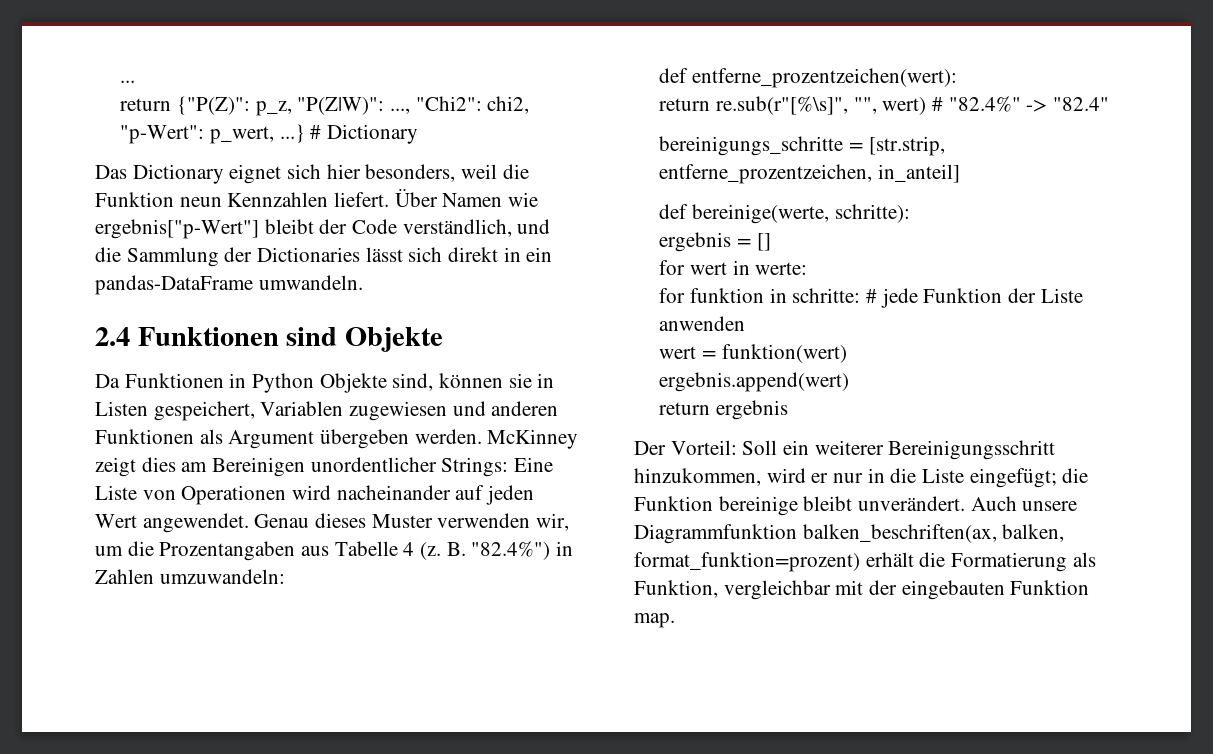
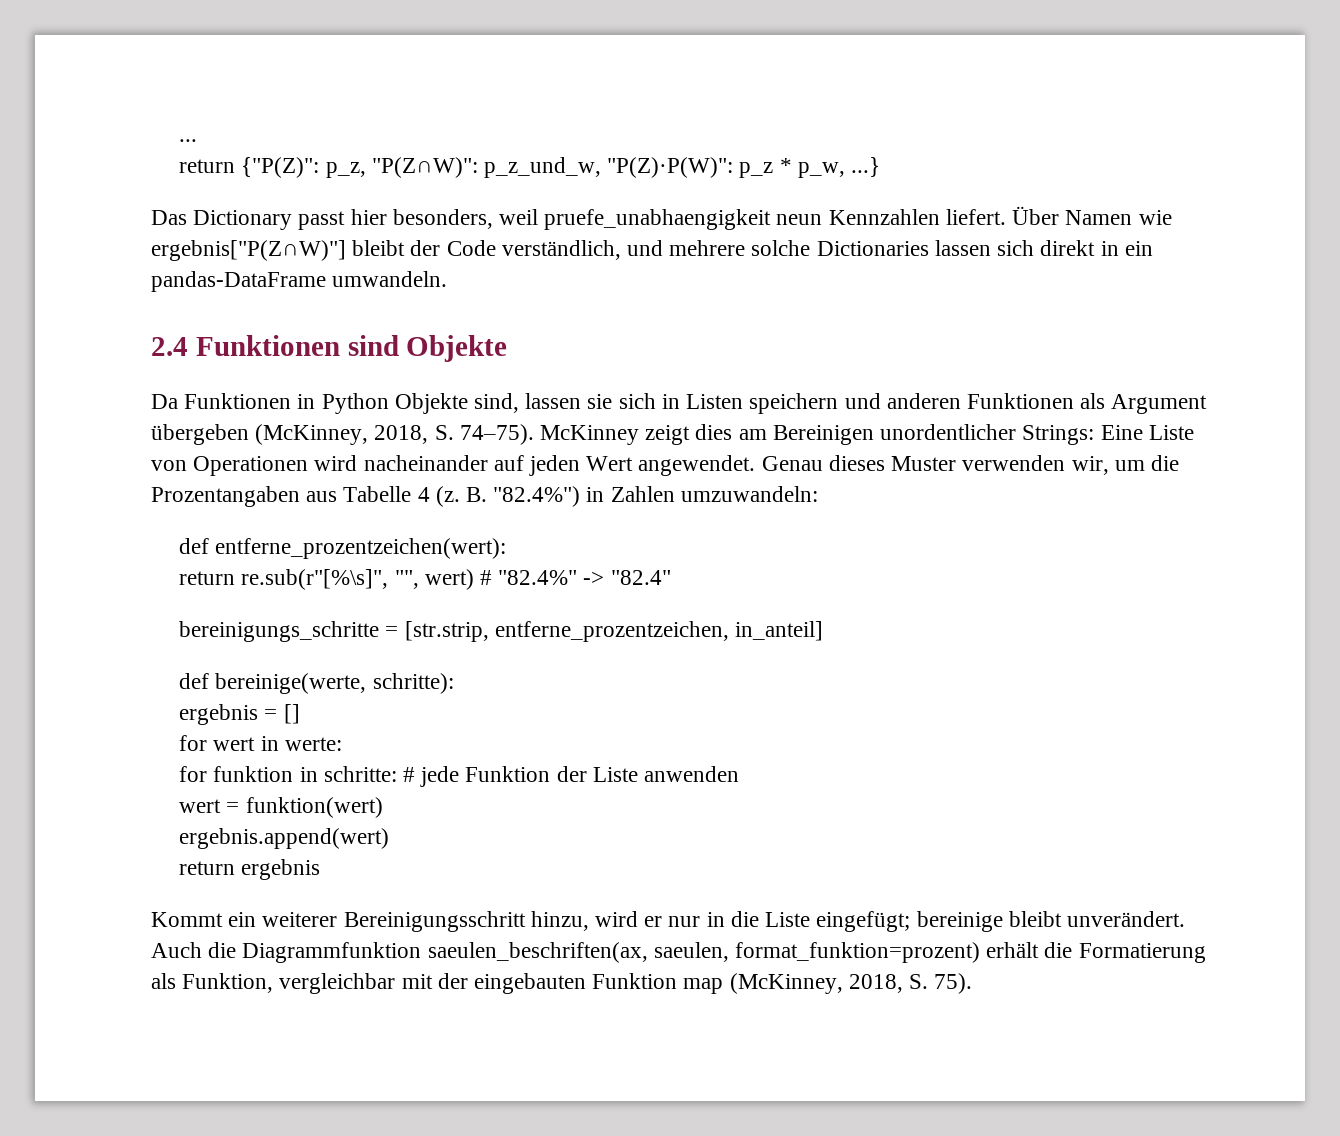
[297,96,530,115] [120,125,275,144] "P(Z|W)": ..., "Chi2": chi2, "p-Wert": p_wert, -> [371,157,845,178] "P(Z∩W)": p_z_und_w, "P(Z)·P(W)": p_z * p_w,
[310,124,419,144] # Dictionary -> (880, 167) none
[229,164,322,184] eignet sich -> [298,211,346,230] passt
[502,164,529,179] [95,192,174,207] die Funktion -> [544,209,772,230] pruefe_unabhaengigkeit
[95,219,259,239] ergebnis["p-Wert"] -> [151,240,346,261] ergebnis["P(Z∩W)"]
[95,247,403,267] die Sammlung der Dictionaries lässt -> [669,240,991,256] mehrere solche Dictionaries lassen
[439,373,555,388] [95,401,448,421] können sie in Listen gespeichert, Variablen zugewiesen -> [525,393,839,414] lassen sie sich in Listen speichern
[414,429,482,444] werden. -> [255,424,534,445] (McKinney, 2018, S. 74–75).
[634,440,778,455] Der Vorteil: Soll -> [151,912,223,927] Kommt
[634,468,761,486] hinzukommen, -> [530,911,589,931] hinzu,
[1062,468,1089,483] [634,496,713,511] die Funktion -> (911, 921) none
[1022,501,1078,511] [634,524,1065,544] unsere Diagrammfunktion balken_beschriften(ax, balken, -> [208,942,729,963] die Diagrammfunktion saeulen_beschriften(ax, saeulen,
[634,613,675,628] map. -> [683,973,973,994] map (McKinney, 2018, S. 75).

